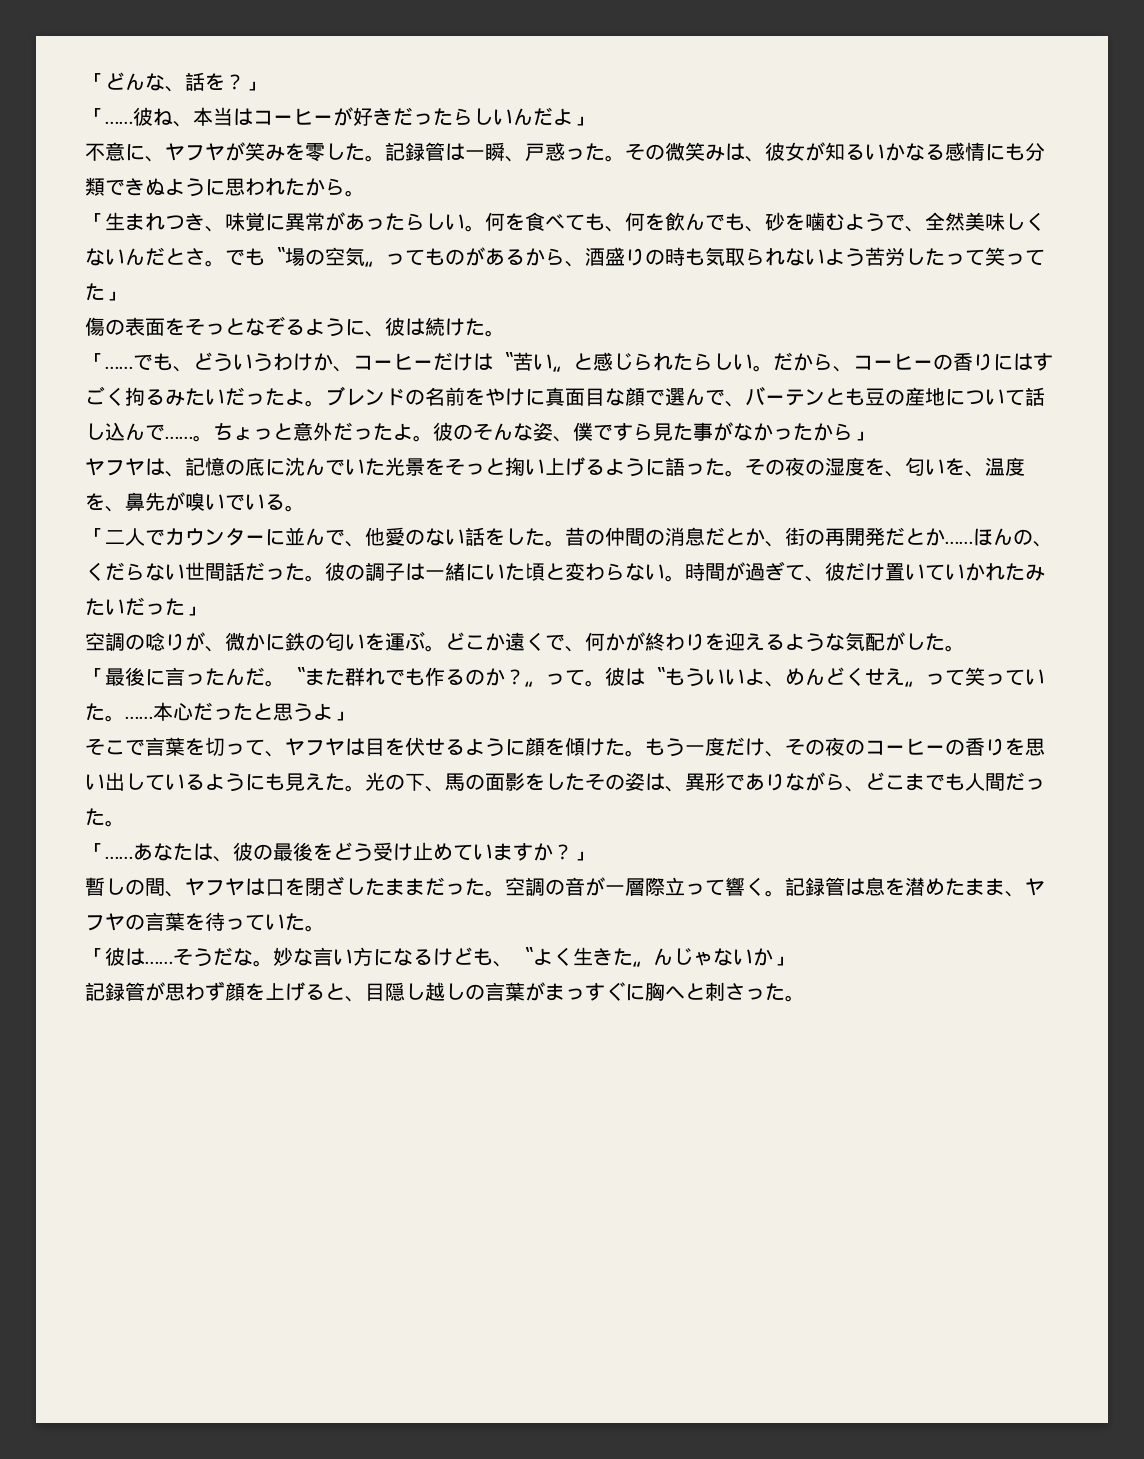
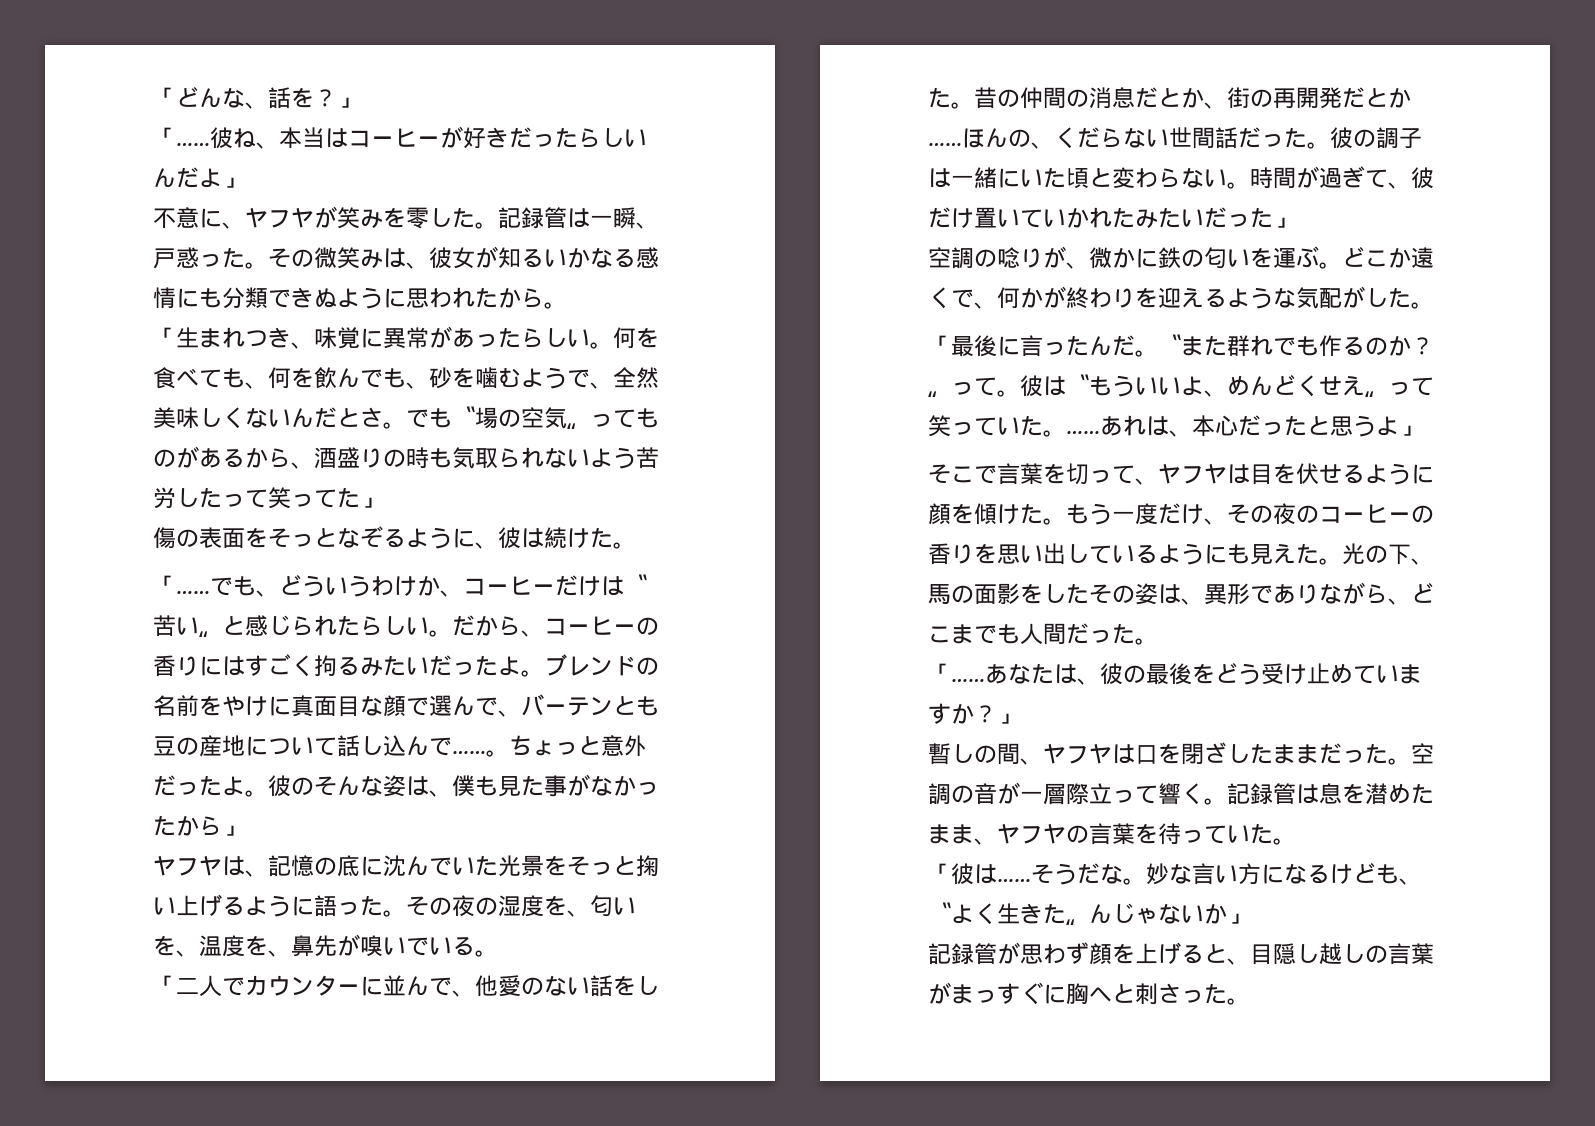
[553,422,653,442] 、僕ですら -> [406,775,498,797] は、僕も
(153, 717) none -> [1100,415,1192,437] あれは、

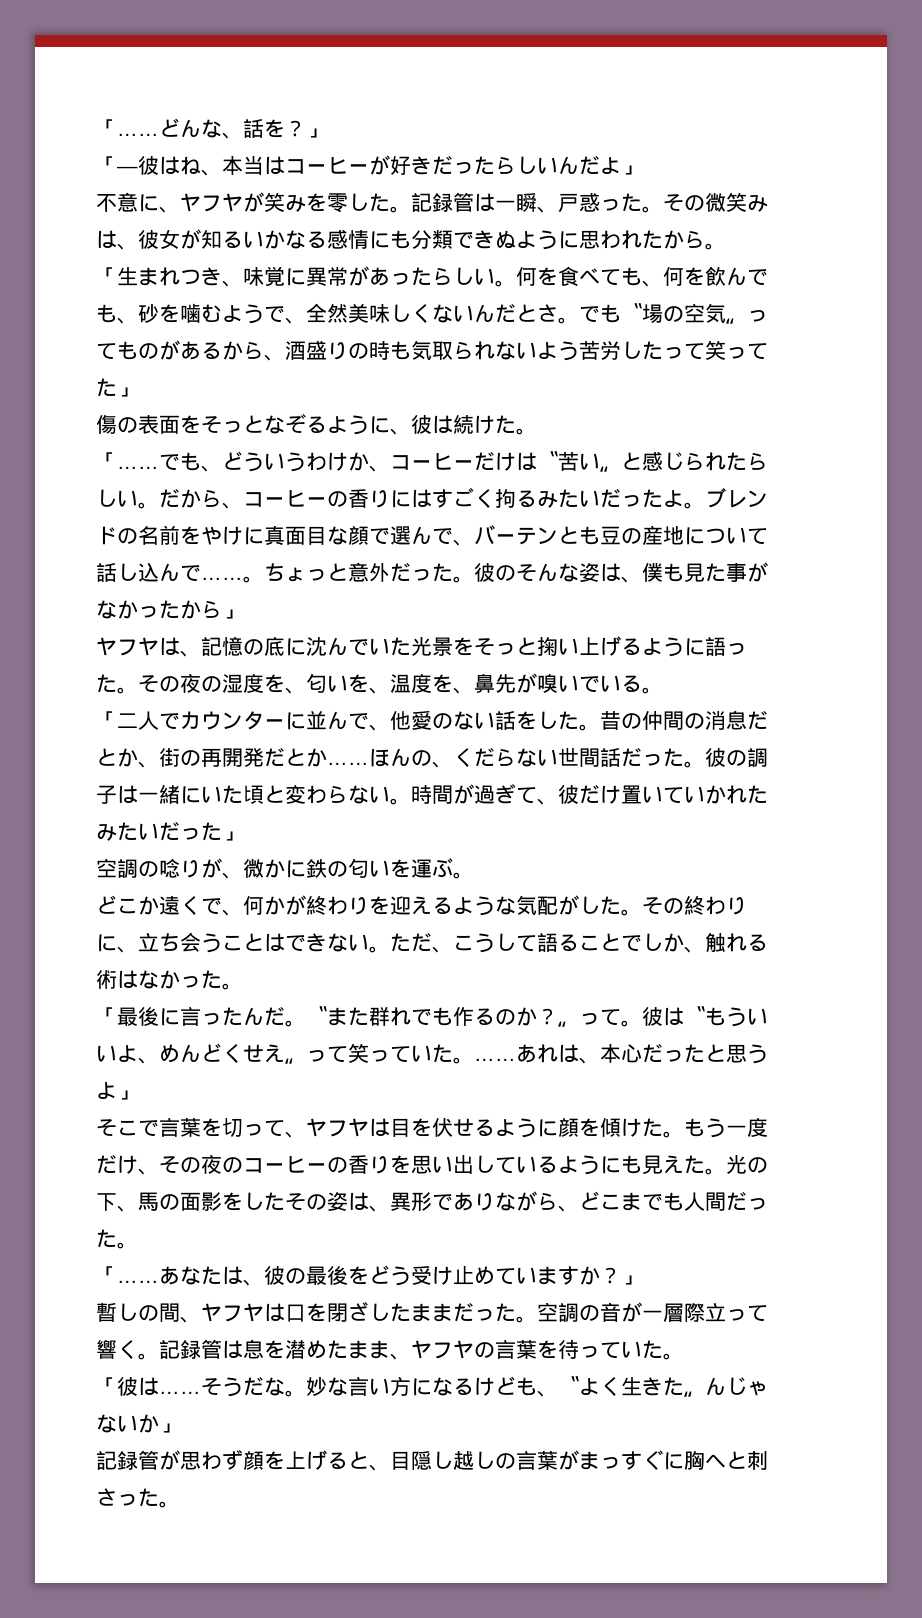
[153,87,176,106] 「 -> [96,119,159,136] 「……
[176,127,233,149] ……彼 -> [117,155,180,175] ―彼は
[222,776,245,796] よ -> (453, 572) none
(1342, 265) none -> (474, 875) //
(1434, 305) none -> [642,896,747,915] [96,932,768,953] [96,970,243,990] その終わりに、立ち会うことはできない。ただ、こうして語ることでしか、触れる術はなかった。

